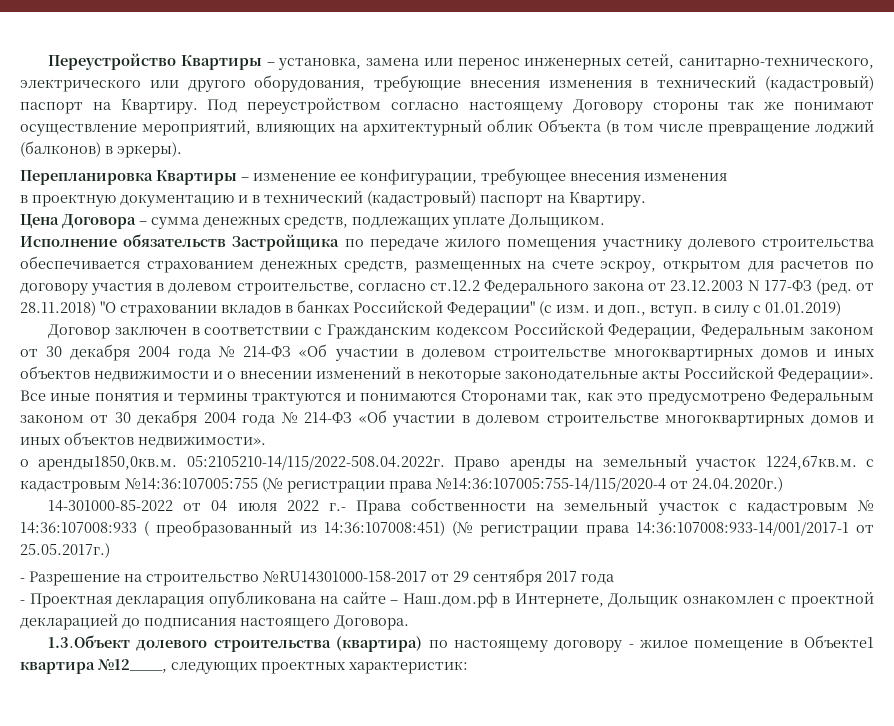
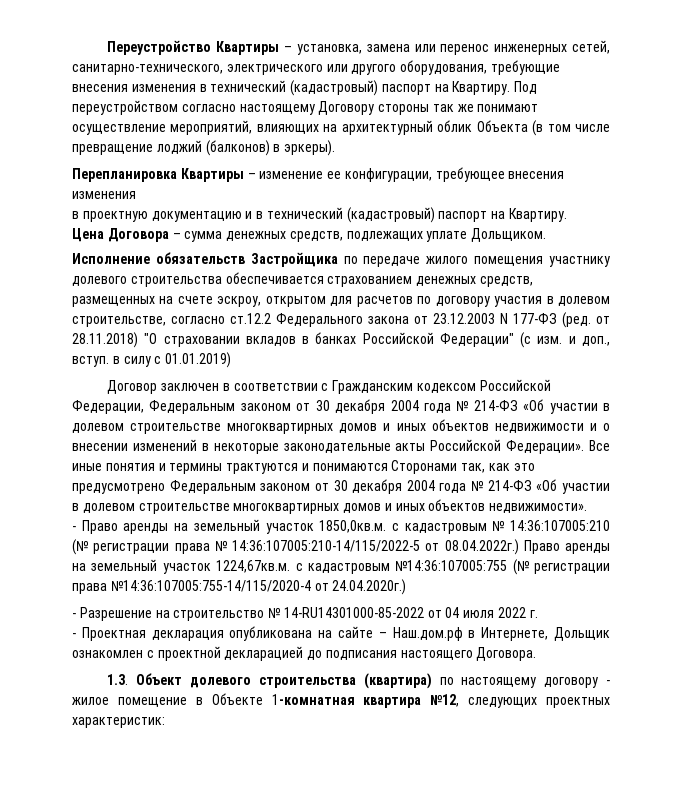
[20,456,445,471] о аренды1850,0кв.м. 05:2105210-14/115/2022-508.04.2022г. -> [72,519,610,534] [72,539,519,555] - Право аренды на земельный участок 1850,0кв.м. с кадастровым № 14:36:107005:210 (№ регистрации права № 14:36:107005:210-14/115/2022-5 от 08.04.2022г.)
[48,498,875,515] [20,520,874,537] [20,543,110,558] [20,569,614,586] 14-301000-85-2022 от 04 июля 2022 г.- Права собственности на земельный участок с кадастровым № 14:36:107008:933 ( преобразованный из 14:36:107008:451) (№ регистрации права 14:36:107008:933-14/001/2017-1 от 25.05.2017г.) // - Разрешение на строительство №RU14301000-158-2017 от 29 сентября 2017 года -> [72,607,538,621] - Разрешение на строительство № 14-RU14301000-85-2022 от 04 июля 2022 г.
[48,635,131,648] 1.3.Объект -> [107,673,183,685] 1.3. Объект
[804,635,875,648] [20,659,167,674] Объекте1 квартира №12____, -> [211,693,460,708] Объекте 1-комнатная квартира №12,

